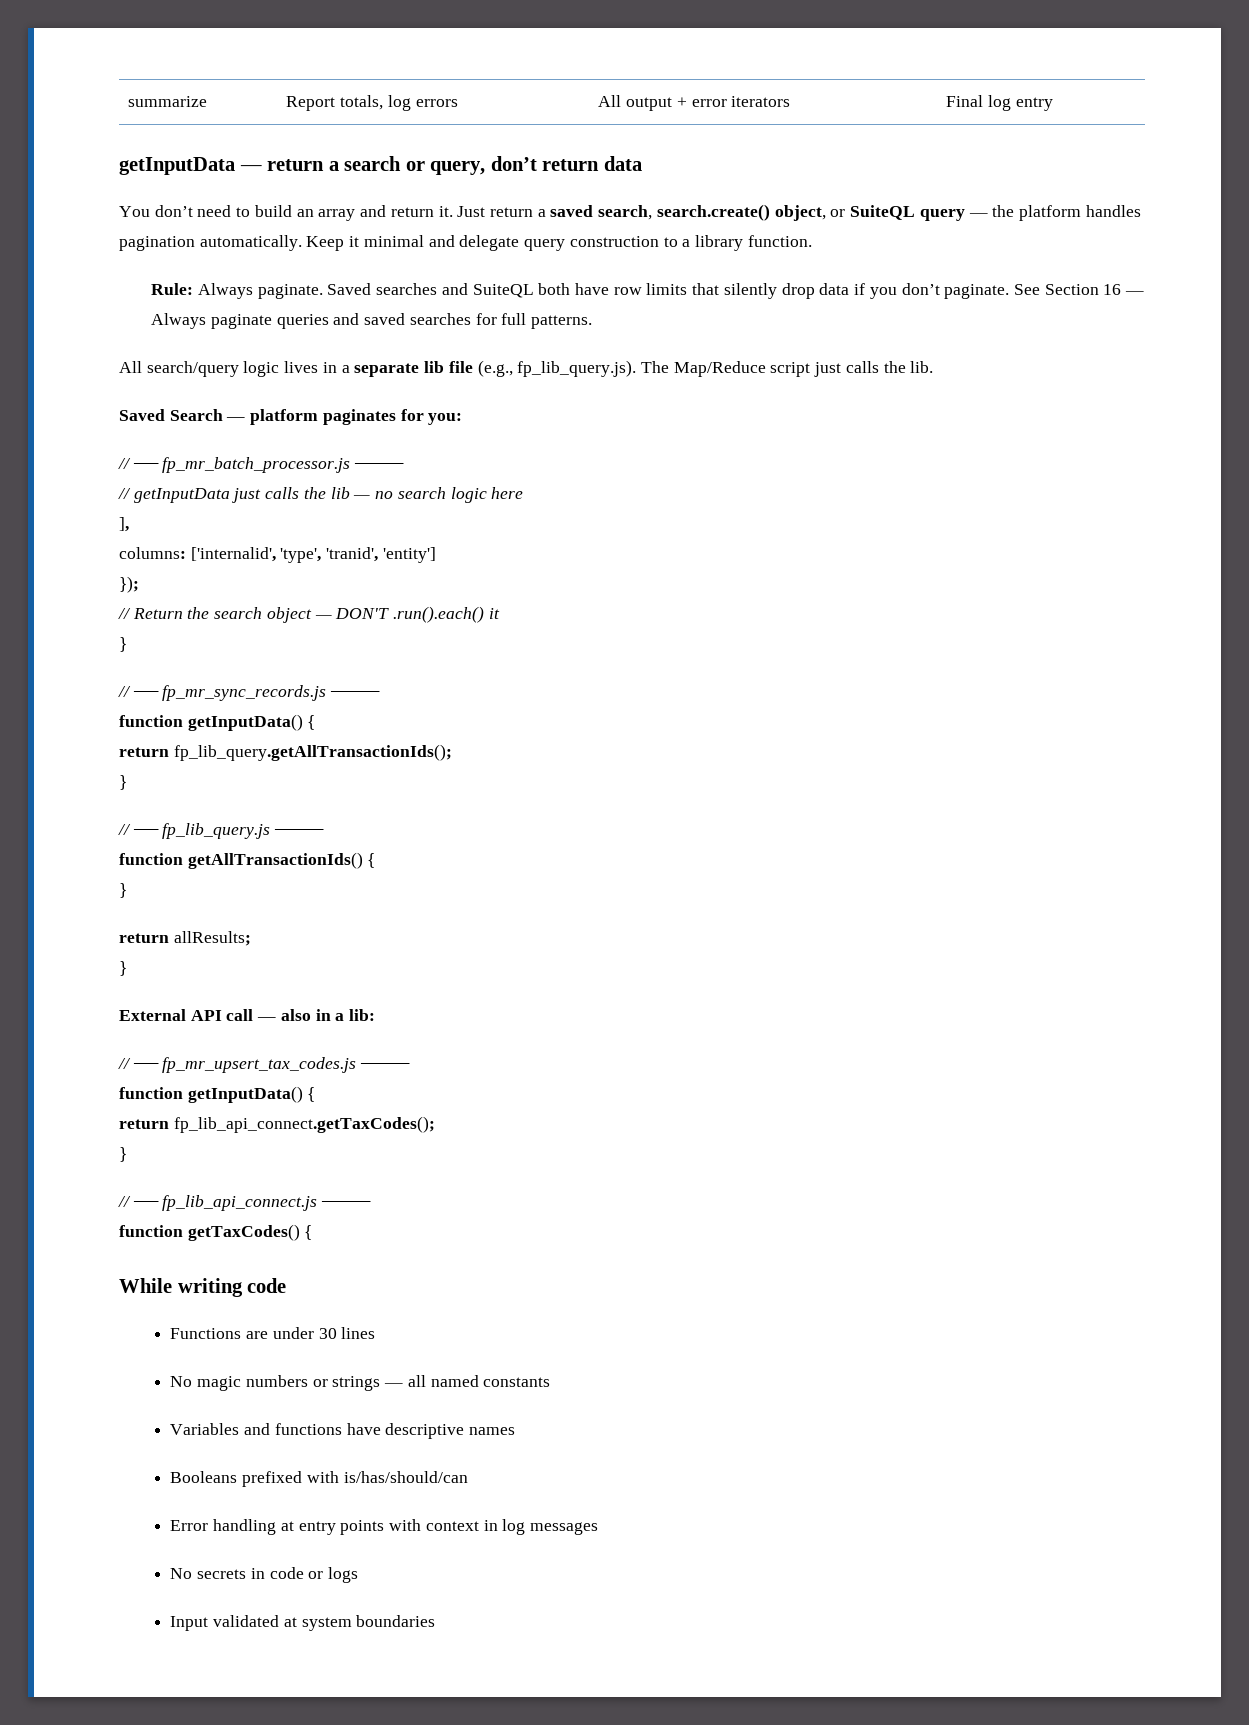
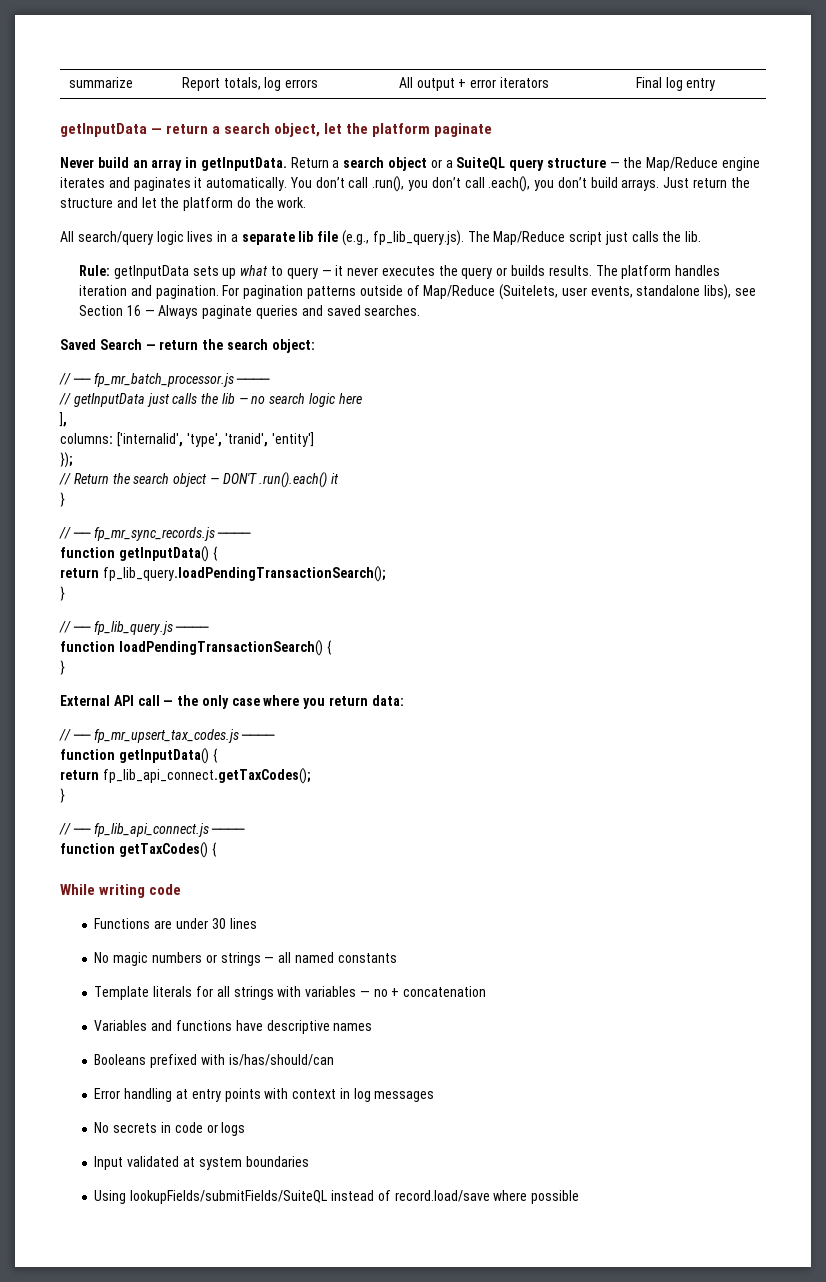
[405,156,642,175] [119,204,1141,221] [119,235,812,251] [151,283,1145,299] [151,313,593,329] or query, don’t return data // You don’t need to build an array and return it. Just return a saved search, search.create() object, or SuiteQL query — the platform handles pagination automatically. Keep it minimal and delegate query construction to a library function. // Rule: Always paginate. Saved searches and SuiteQL both have row limits that silently drop data if you don’t paginate. See Section 16 — Always paginate queries and saved searches for full patterns. -> [274,123,493,137] [60,157,761,171] [60,176,750,192] [60,197,307,211] object, let the platform paginate // Never build an array in getInputData. Return a search object or a SuiteQL query structure — the Map/Reduce engine iterates and paginates it automatically. You don’t call .run(), you don’t call .each(), you don’t build arrays. Just return the structure and let the platform do the work.
(934, 367) none -> [79,265,721,279] [79,284,756,300] [79,305,421,319] // Rule: getInputData sets up what to query — it never executes the query or builds results. The platform handles iteration and pagination. For pagination patterns outside of Map/Reduce (Suitelets, user events, standalone libs), see Section 16 — Always paginate queries and saved searches.
[250,409,463,425] platform paginates for you: -> [159,339,315,353] return the search object:
[173,744,452,761] fp_lib_query.getAllTransactionIds(); -> [102,566,386,582] fp_lib_query.loadPendingTransactionSearch();
[187,852,363,869] getAllTransactionIds() -> [118,640,323,656] loadPendingTransactionSearch()
[119,931,251,946] [119,961,127,976] // return allResults; // } -> (65, 667) none
[280,1009,376,1021] also in a lib: -> [177,695,404,709] the only case where you return data:
(551, 1382) none -> [94,986,487,1000] // Template literals for all strings with variables — no + concatenation
(436, 1621) none -> [94,1190,580,1204] // Using lookupFields/submitFields/SuiteQL instead of record.load/save where possible

